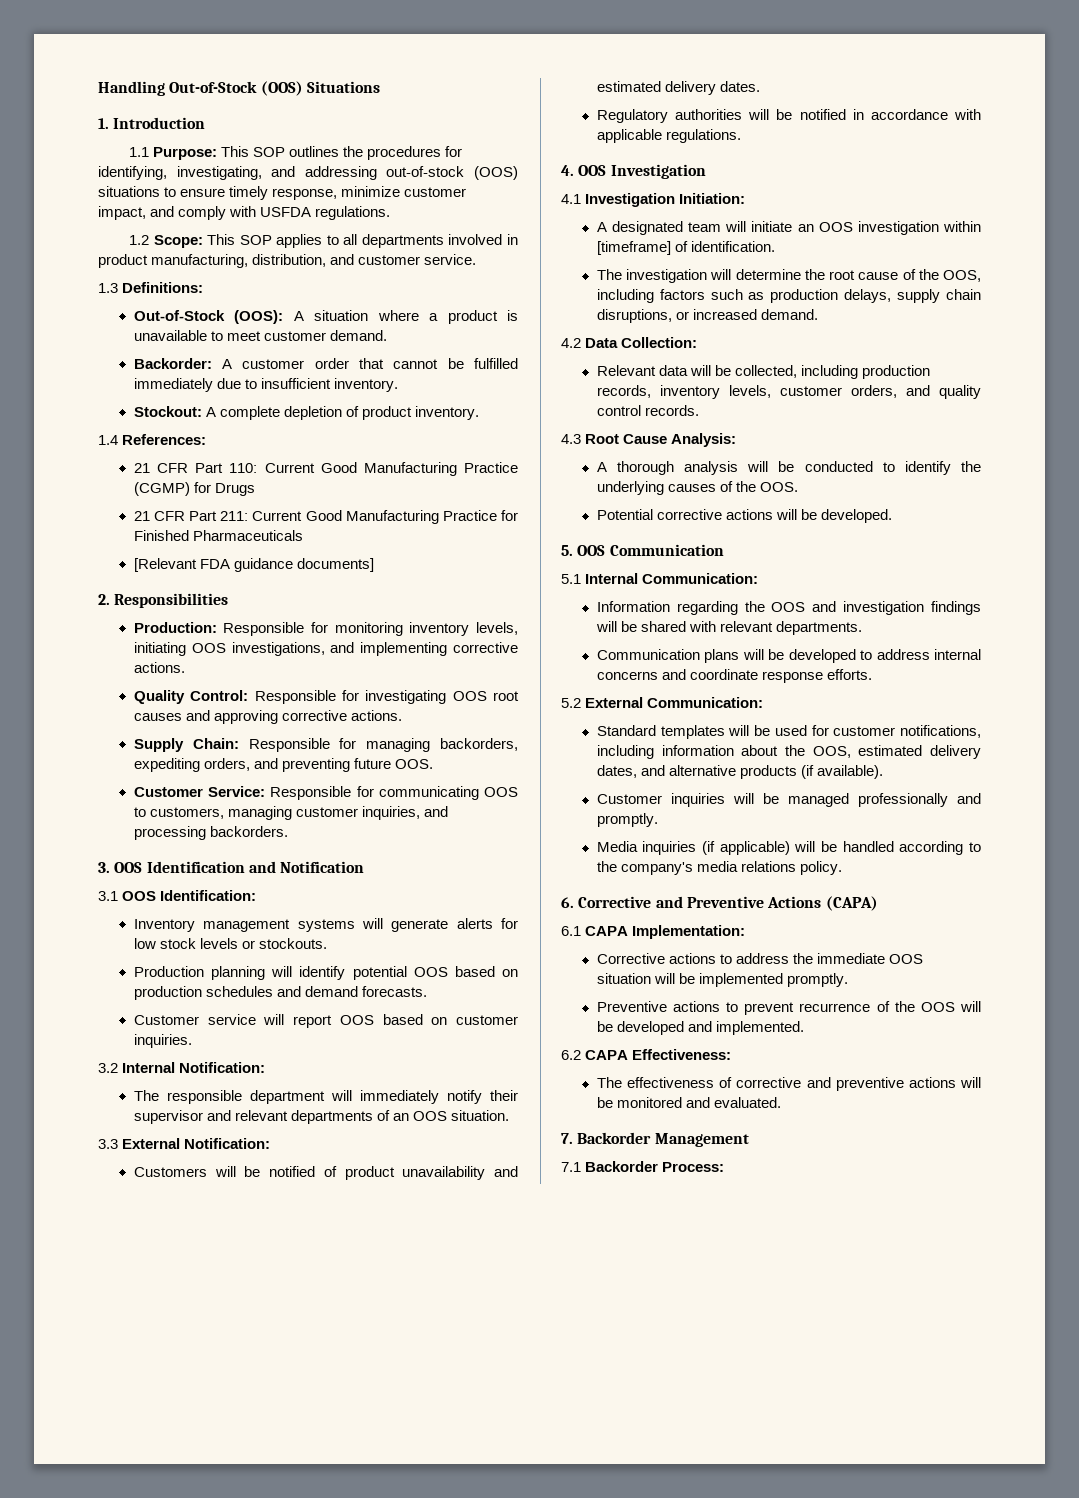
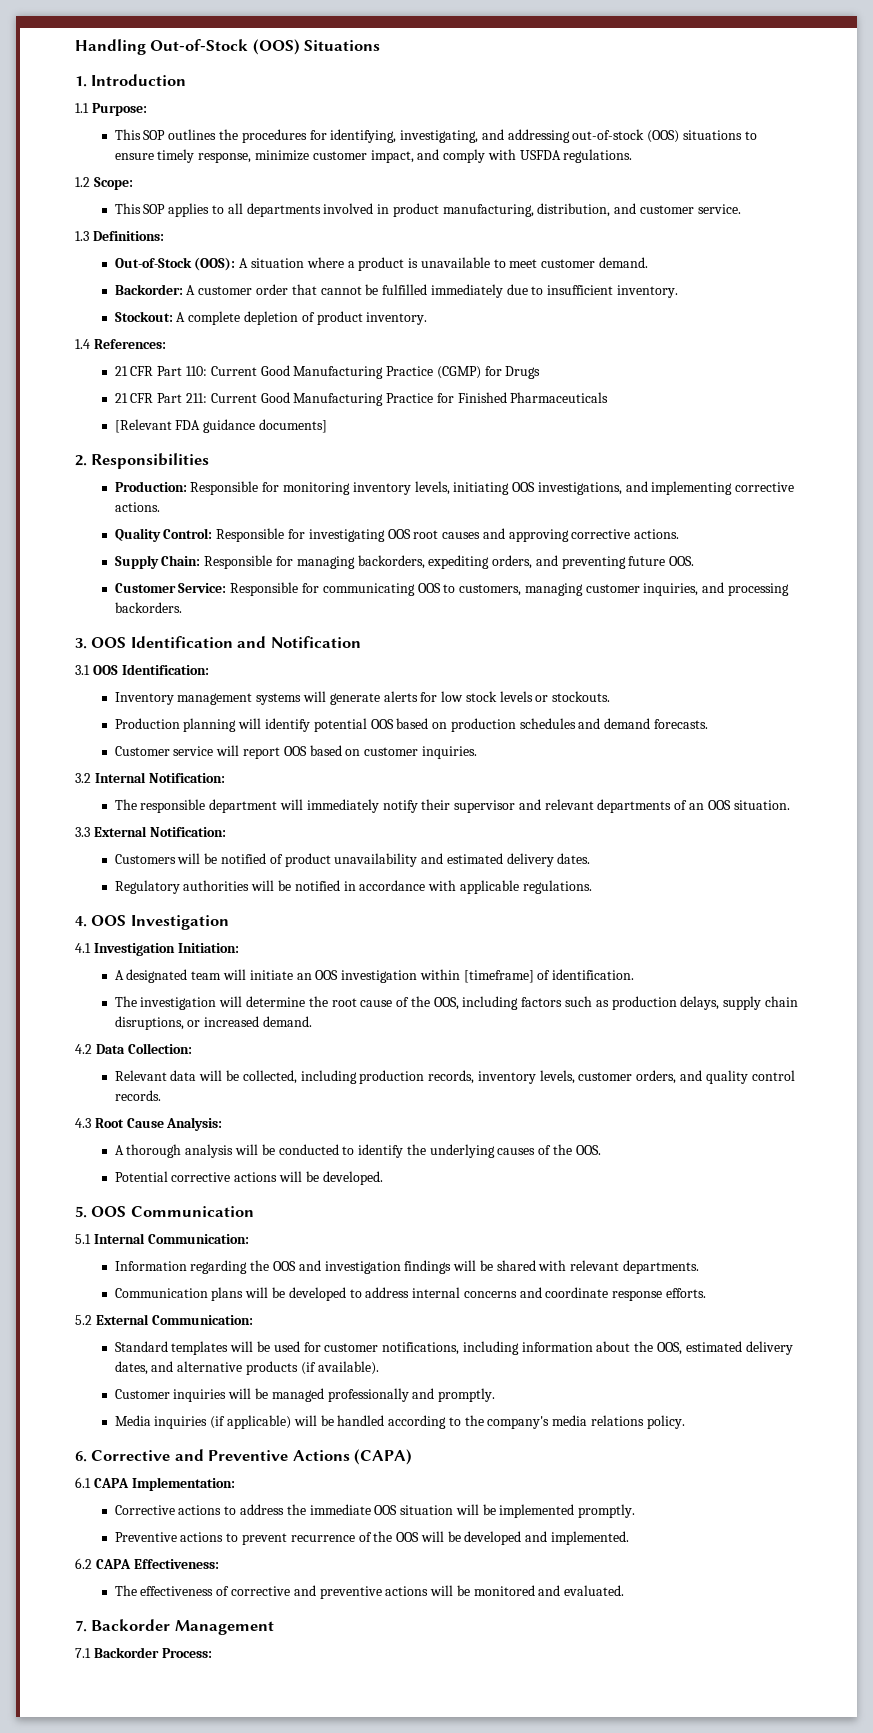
(217, 153) none -> (147, 109) //
(203, 241) none -> (133, 183) //

